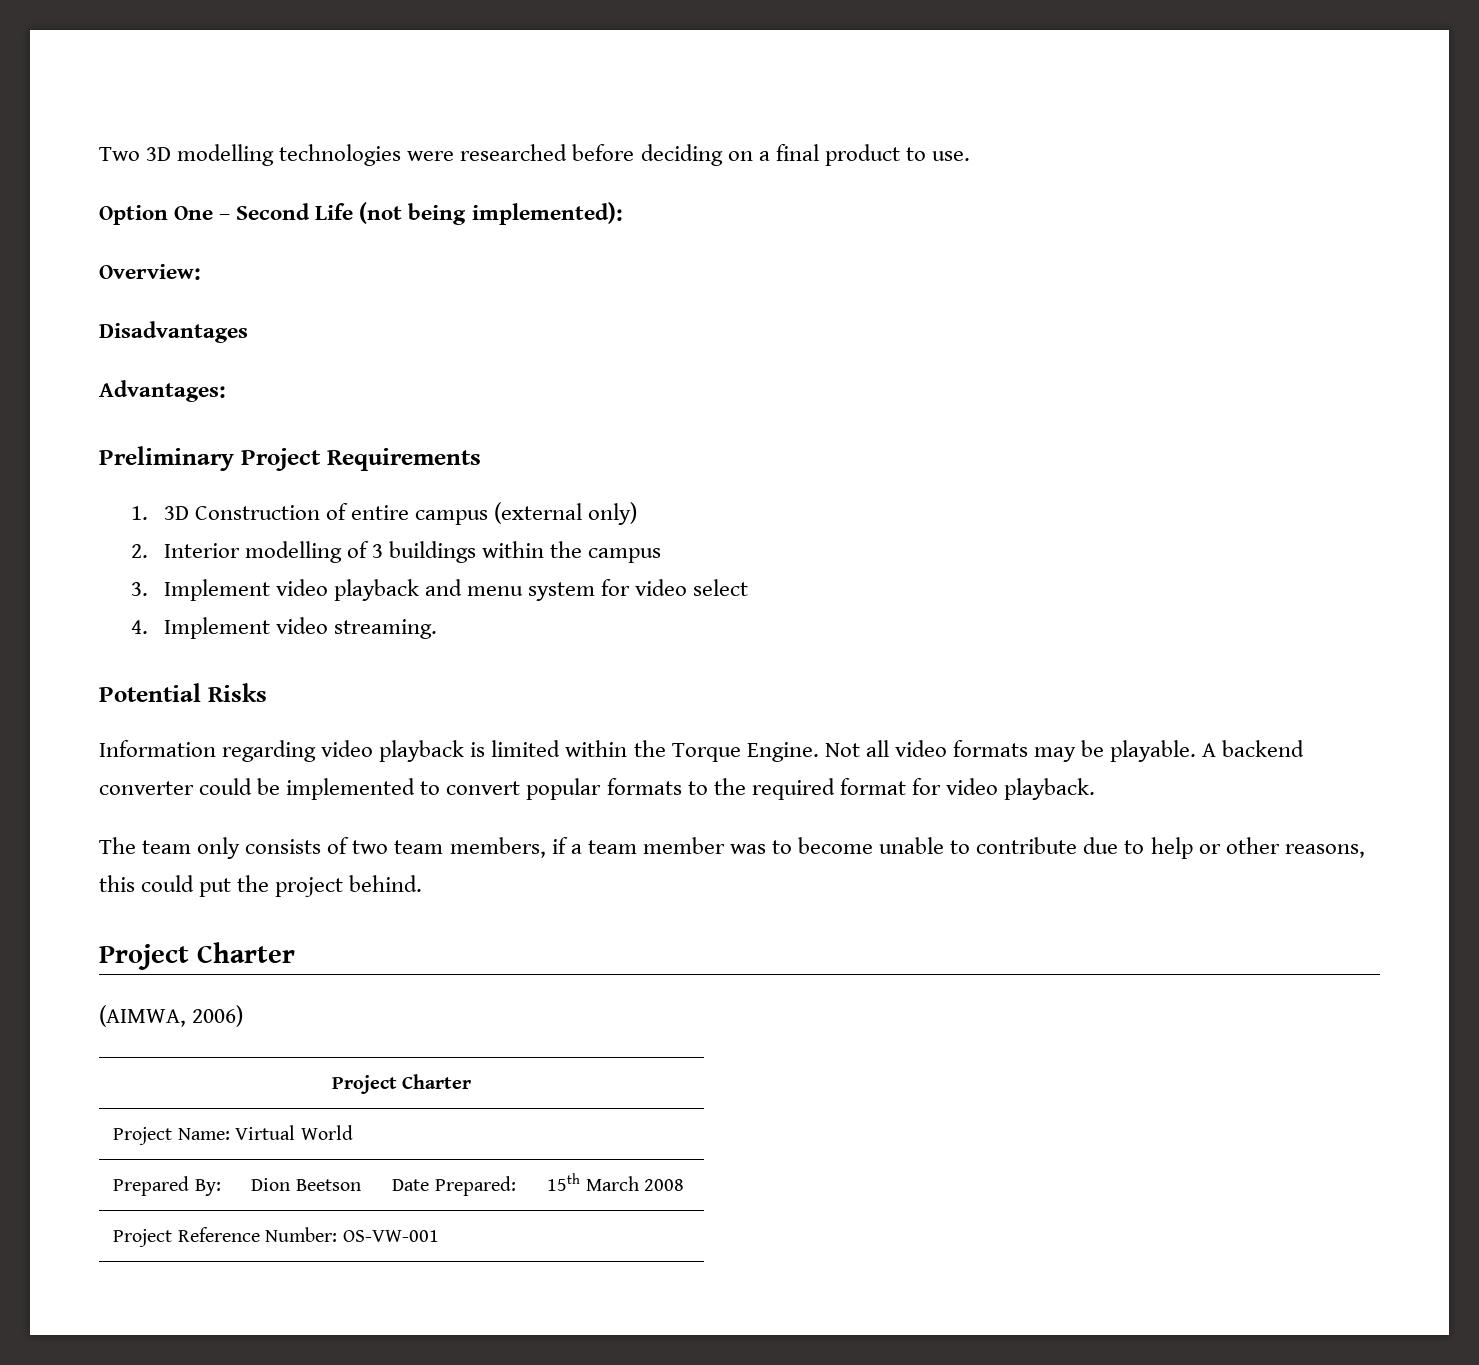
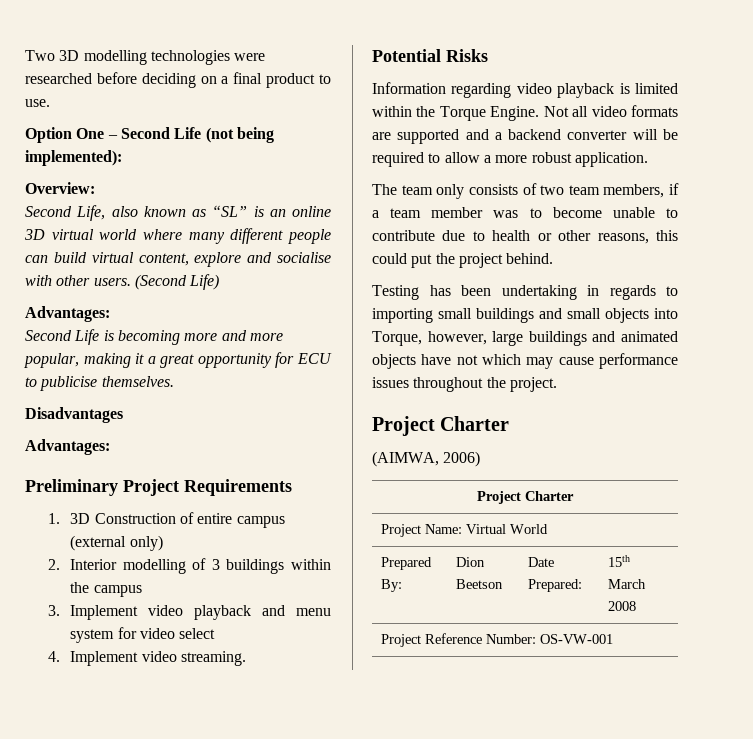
(201, 272) none -> [25,205,331,221] [24,228,331,244] [25,252,331,267] [25,274,220,290] [25,306,110,322] [25,329,283,345] [24,352,332,368] [25,376,174,391] // Second Life, also known as “SL” is an online 3D virtual world where many different people can build virtual content, explore and socialise with other users. (Second Life) // Advantages: // Second Life is becoming more and more popular, making it a great opportunity for ECU to publicise themselves.
[1034,740,1305,762] [99,778,1096,800] may be playable. A backend converter could be implemented to convert popular formats to the required format for video playback. -> [372,129,678,144] [372,152,648,167] are supported and a backend converter will be required to allow a more robust application.
[1150,837,1193,859] help -> [492,230,531,241] health
(423, 883) none -> [372,285,678,300] [372,308,678,323] [372,331,678,346] [372,353,678,369] [372,377,557,392] // Testing has been undertaking in regards to importing small buildings and small objects into Torque, however, large buildings and animated objects have not which may cause performance issues throughout the project.

